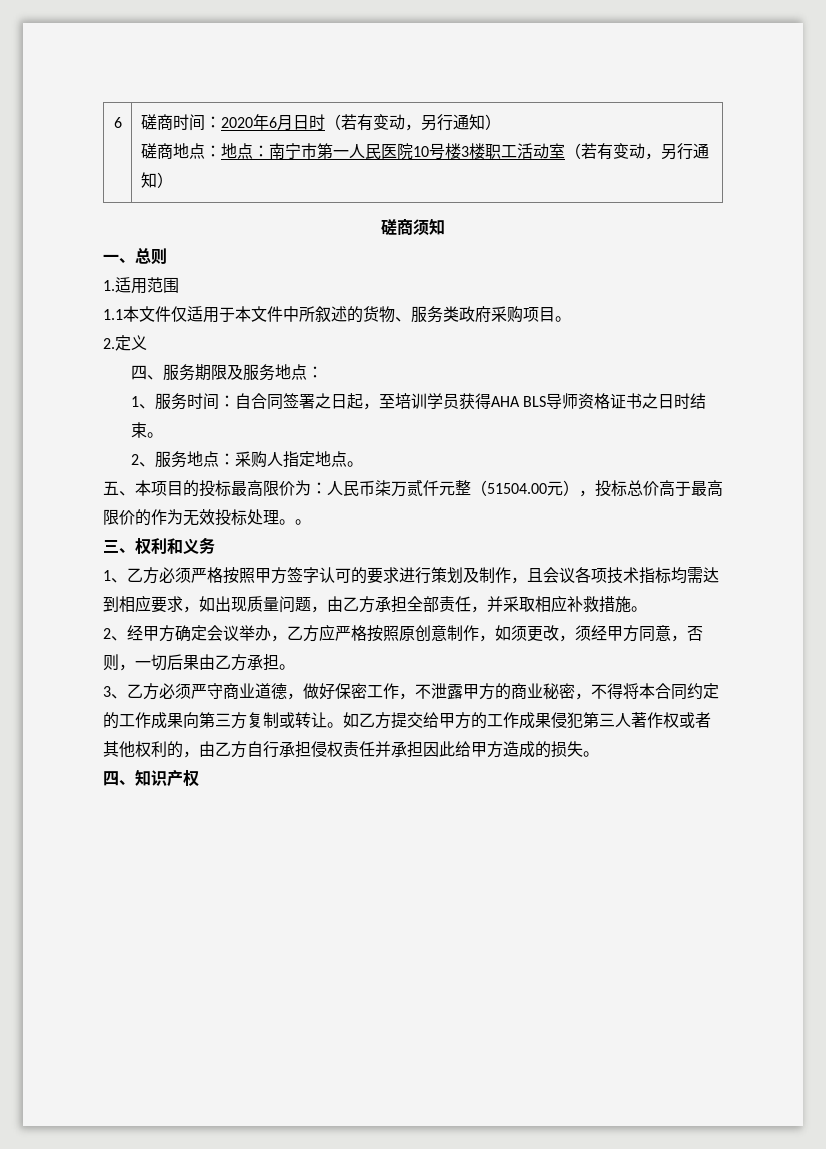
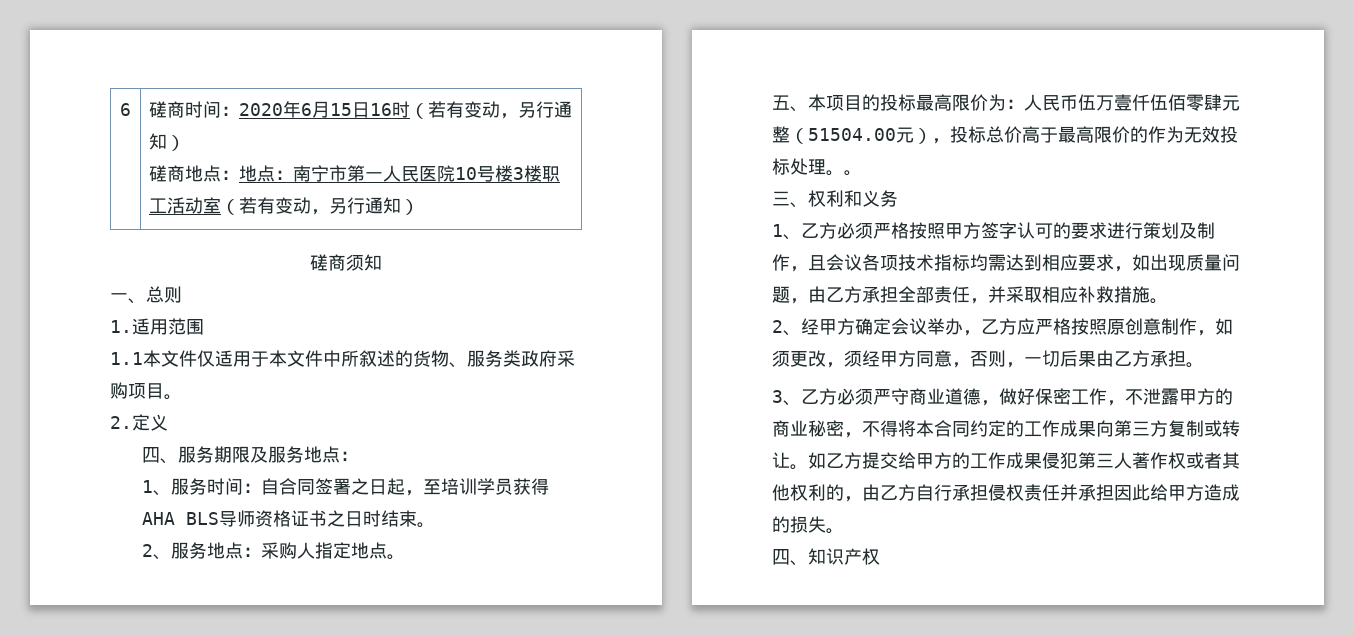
[292,115,309,130] 日 -> [330,102,393,118] 15日16
[375,479,439,497] 柒万贰仟 -> [1078,94,1222,111] 伍万壹仟伍佰零肆

